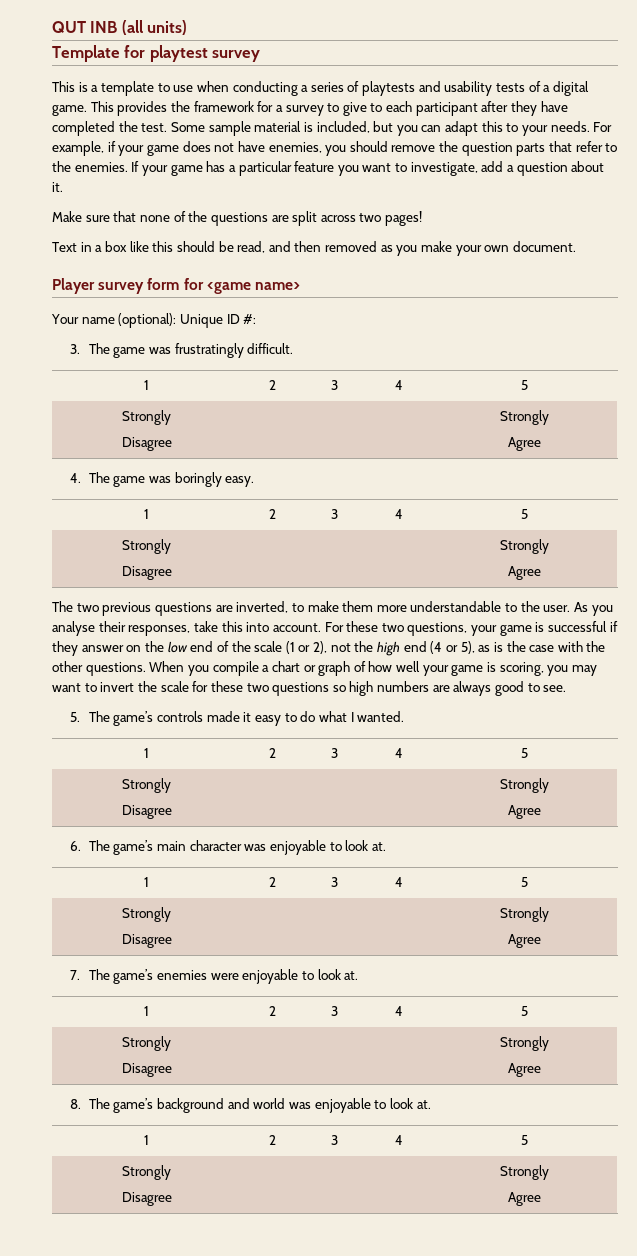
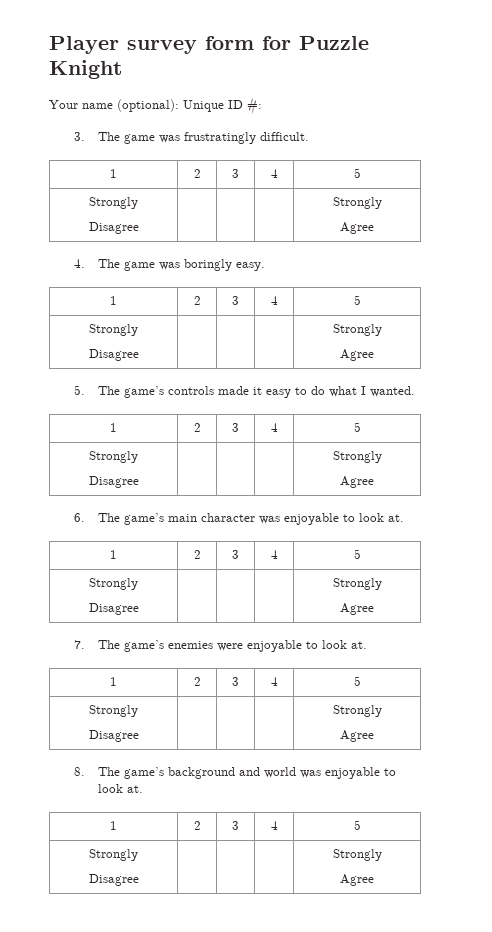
[52,20,188,35] [52,45,261,62] [52,81,589,96] [52,101,568,116] [52,121,613,136] [52,141,618,156] [52,161,605,176] [52,182,63,192] [52,211,423,226] [52,241,576,256] QUT INB (all units) // Template for playtest survey // This is a template to use when conducting a series of playtests and usability tests of a digital game. This provides the framework for a survey to give to each participant after they have completed the test. Some sample material is included, but you can adapt this to your needs. For example, if your game does not have enemies, you should remove the question parts that refer to the enemies. If your game has a particular feature you want to investigate, add a question about it. // Make sure that none of the questions are split across two pages! // Text in a box like this should be read, and then removed as you make your own document. // -> (49, 45) none
[206,282,300,294] <game name> -> [299,36,369,50] [49,60,122,79] Puzzle Knight
[52,601,613,616] [52,621,618,636] [52,641,606,656] [52,661,597,676] [52,681,567,696] // The two previous questions are inverted, to make them more understandable to the user. As you analyse their responses, take this into account. For these two questions, your game is successful if they answer on the low end of the scale (1 or 2), not the high end (4 or 5), as is the case with the other questions. When you compile a chart or graph of how well your game is scoring, you may want to invert the scale for these two questions so high numbers are always good to see. -> (374, 355) none

